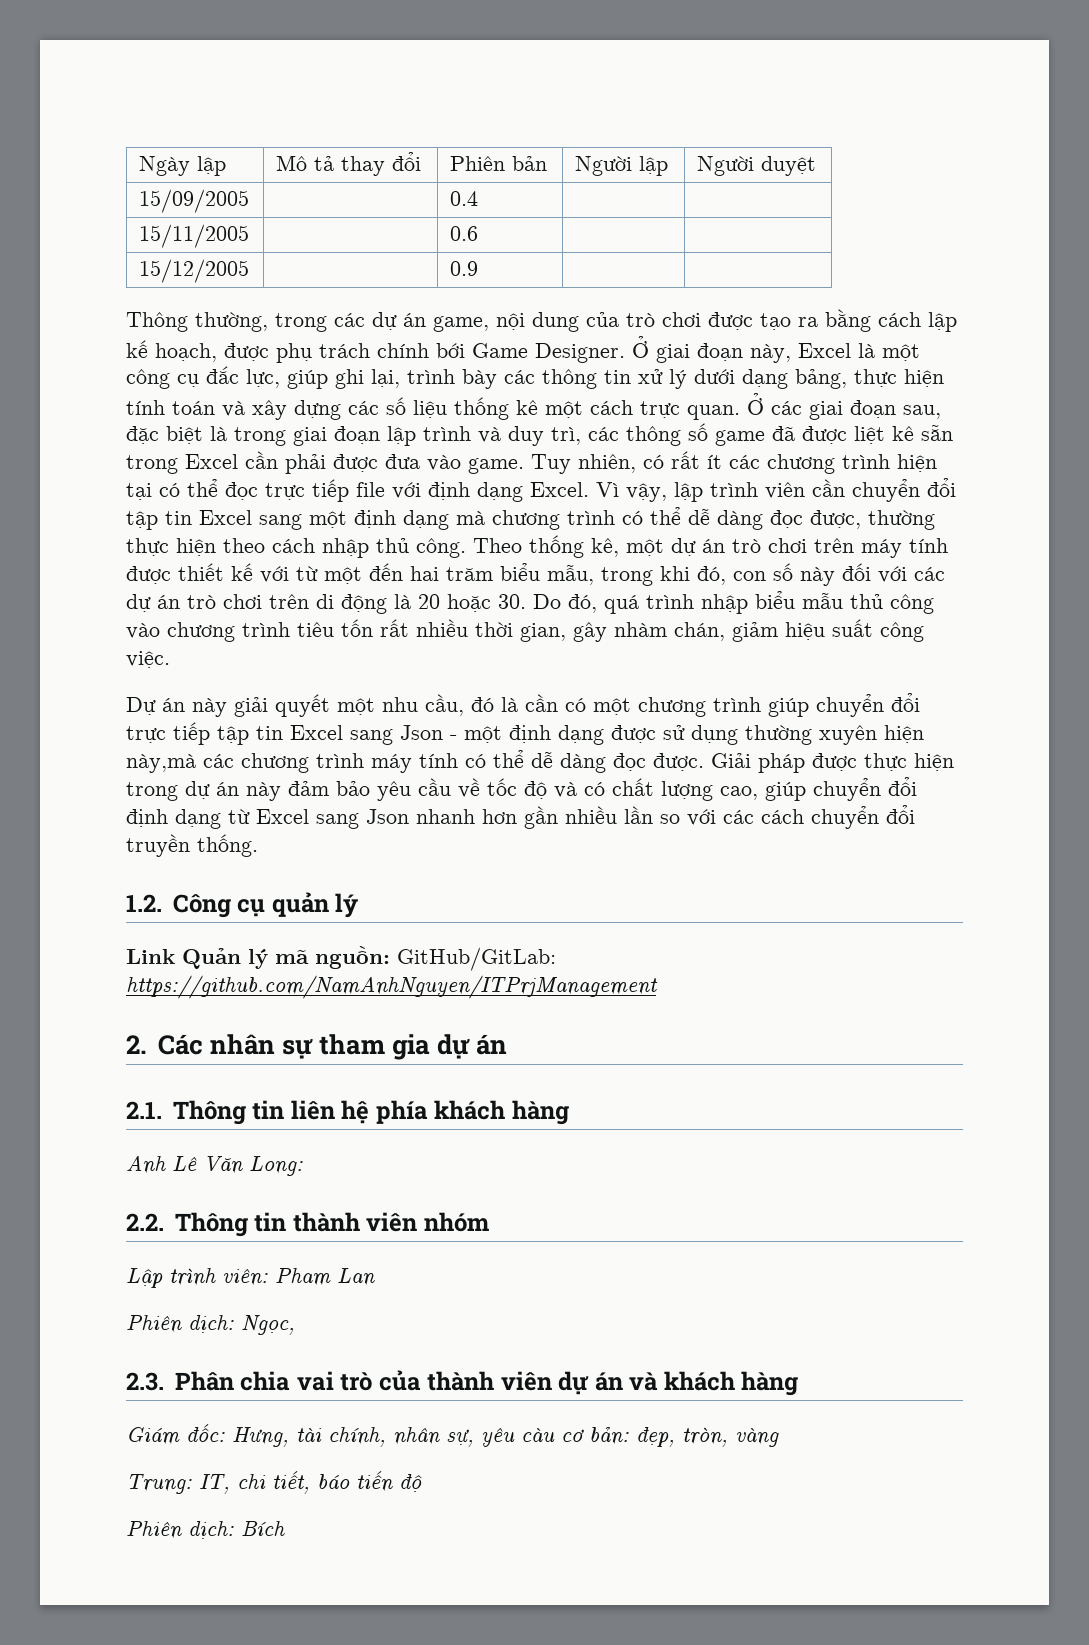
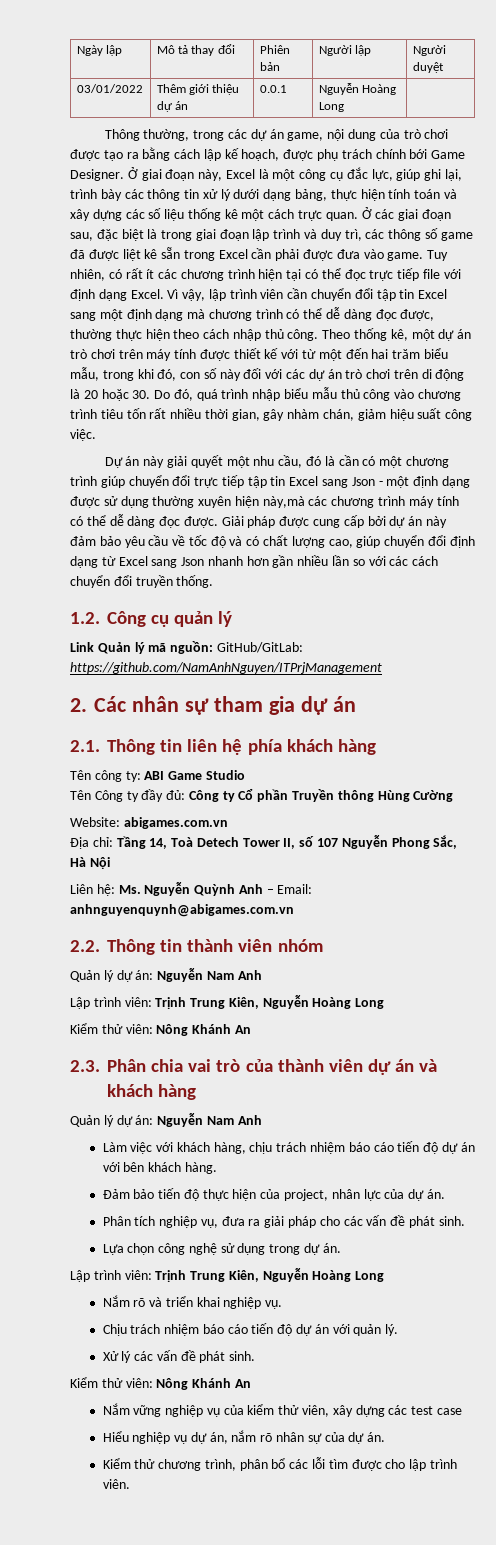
[139,189,250,213] [450,191,479,206] [139,224,250,248] [450,226,479,241] [139,259,250,283] [450,261,479,276] 15/09/2005 | | 0.4 | | // 15/11/2005 | | 0.6 | | // 15/12/2005 | | 0.9 | -> [76,84,143,93] [156,84,240,95] [156,101,188,112] [259,85,287,93] [318,83,396,95] [318,102,344,112] 03/01/2022 | Thêm giới thiệu dự án | 0.0.1 | Nguyễn Hoàng Long
[864,753,954,771] [126,782,178,801] thực hiện trong -> [313,515,386,528] cung cấp bởi
[126,1155,303,1176] Anh Lê Văn Long: -> [70,770,245,782] [70,788,454,802] [70,817,228,829] [70,835,458,849] [70,857,110,869] [70,882,313,896] [70,904,294,917] Tên công ty: ABI Game Studio // Tên Công ty đầy đủ: Công ty Cổ phần Truyền thông Hùng Cường // Website: abigames.com.vn // Địa chỉ: Tầng 14, Toà Detech Tower II, số 107 Nguyễn Phong Sắc, Hà Nội // Liên hệ: Ms. Nguyễn Quỳnh Anh – Email: anhnguyenquynh@abigames.com.vn
[126,1268,375,1288] [126,1315,295,1335] Lập trình viên: Pham Lan // Phiên dịch: Ngọc, -> [70,968,262,982] [70,995,385,1009] [70,1023,251,1036] Quản lý dự án: Nguyễn Nam Anh // Lập trình viên: Trịnh Trung Kiên, Nguyễn Hoàng Long // Kiểm thử viên: Nông Khánh An
[126,1424,779,1447] [126,1471,422,1494] [126,1521,285,1539] Giám đốc: Hưng, tài chính, nhân sự, yêu càu cơ bản: đẹp, tròn, vàng // Trung: IT, chi tiết, báo tiến độ // Phiên dịch: Bích -> [70,1113,262,1127] [102,1141,475,1154] [102,1162,217,1174] [102,1188,445,1201] [102,1215,465,1228] [102,1243,341,1255] [70,1268,385,1282] [102,1295,283,1309] [102,1323,399,1336] [102,1350,256,1363] [70,1377,251,1390] [102,1403,462,1417] [102,1430,386,1444] [102,1457,457,1471] [102,1479,130,1489] Quản lý dự án: Nguyễn Nam Anh // Làm việc với khách hàng, chịu trách nhiệm báo cáo tiến độ dự án với bên khách hàng. // Đảm bảo tiến độ thực hiện của project, nhân lực của dự án. // Phân tích nghiệp vụ, đưa ra giải pháp cho các vấn đề phát sinh. // Lựa chọn công nghệ sử dụng trong dự án. // Lập trình viên: Trịnh Trung Kiên, Nguyễn Hoàng Long // Nắm rõ và triển khai nghiệp vụ. // Chịu trách nhiệm báo cáo tiến độ dự án với quản lý. // Xử lý các vấn đề phát sinh. // Kiểm thử viên: Nông Khánh An // Nắm vững nghiệp vụ của kiểm thử viên, xây dựng các test case // Hiểu nghiệp vụ dự án, nắm rõ nhân sự của dự án. // Kiểm thử chương trình, phân bổ các lỗi tìm được cho lập trình viên.

